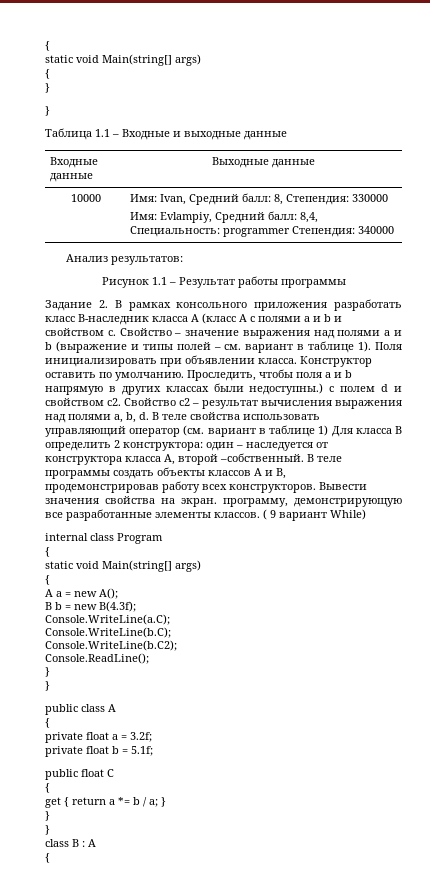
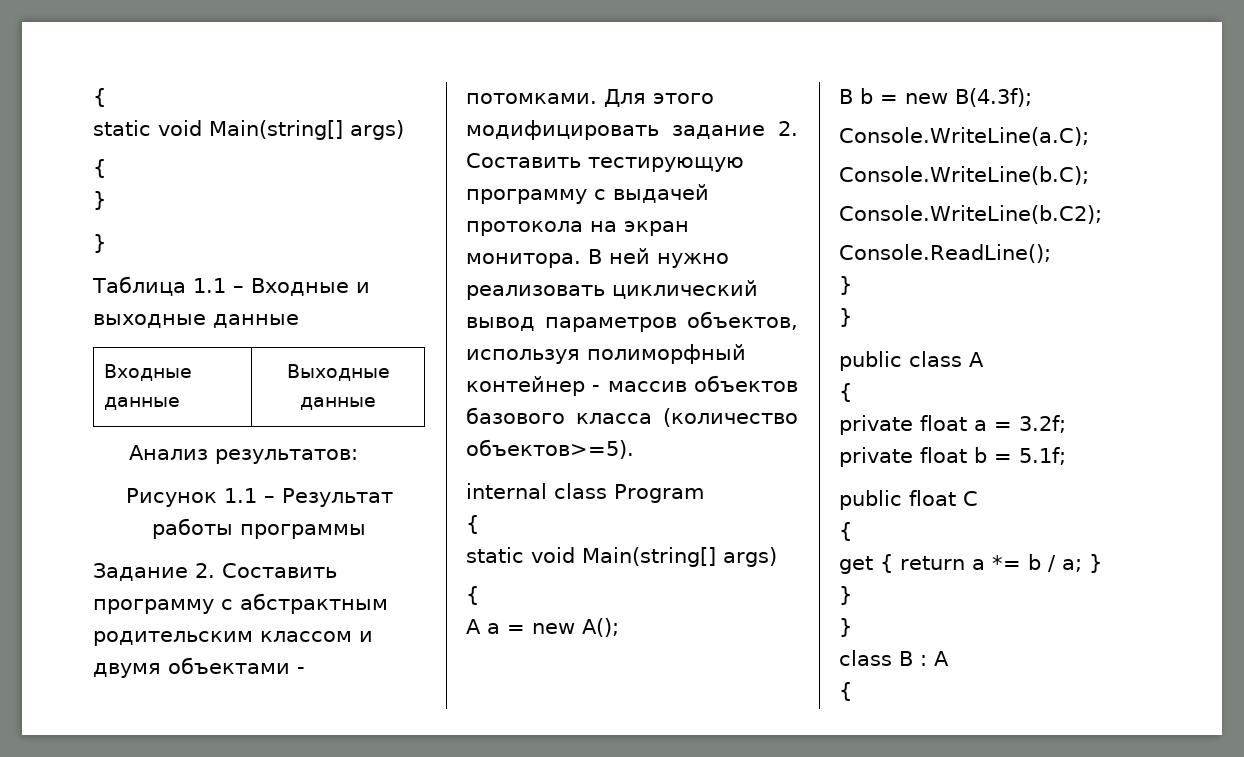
[70,194,101,202] [129,193,388,205] [129,211,318,223] [129,226,394,237] // 10000 | Имя: Ivan, Cредний балл: 8, Степендия: 330000 // Имя: Evlampiy, Cредний балл: 8,4, Специальность: programmer Степендия: 340000 -> (376, 403) none
[114,299,402,311] [45,313,342,325] [45,328,402,339] [45,341,403,353] [45,355,372,367] [45,369,352,381] [45,383,403,395] [45,398,402,409] [45,412,320,423] [45,425,403,437] [45,440,328,451] [45,453,342,465] [45,467,286,479] [45,481,367,493] [45,496,402,507] [45,509,366,521] В рамках консольного приложения разработать класс В-наследник класса А (класс А с полями а и b и свойством с. Свойство – значение выражения над полями а и b (выражение и типы полей – см. вариант в таблице 1). Поля инициализировать при объявлении класса. Конструктор оставить по умолчанию. Проследить, чтобы поля а и b напрямую в других классах были недоступны.) с полем d и свойством с2. Свойство с2 – результат вычисления выражения над полями a, b, d. В теле свойства использовать управляющий оператор (см. вариант в таблице 1) Для класса В определить 2 конструктора: один – наследуется от конструктора класса А, второй –собственный. В теле программы создать объекты классов А и В, продемонстрировав работу всех конструкторов. Вывести значения свойства на экран. программу, демонстрирующую все разработанные элементы классов. ( 9 вариант While) -> [222,563,337,578] [93,593,388,614] [93,631,373,646] [93,657,305,678] [466,89,714,107] [466,120,798,140] [466,153,744,172] [466,184,709,204] [466,221,689,236] [466,248,729,268] [466,280,758,300] [466,311,798,332] [466,344,746,364] [466,375,798,396] [466,407,798,427] [466,439,634,459] Составить программу с абстрактным родительским классом и двумя объектами - потомками. Для этого модифицировать задание 2. Составить тестирующую программу с выдачей протокола на экран монитора. В ней нужно реализовать циклический вывод параметров объектов, используя полиморфный контейнер - массив объектов базового класса (количество объектов>=5).

